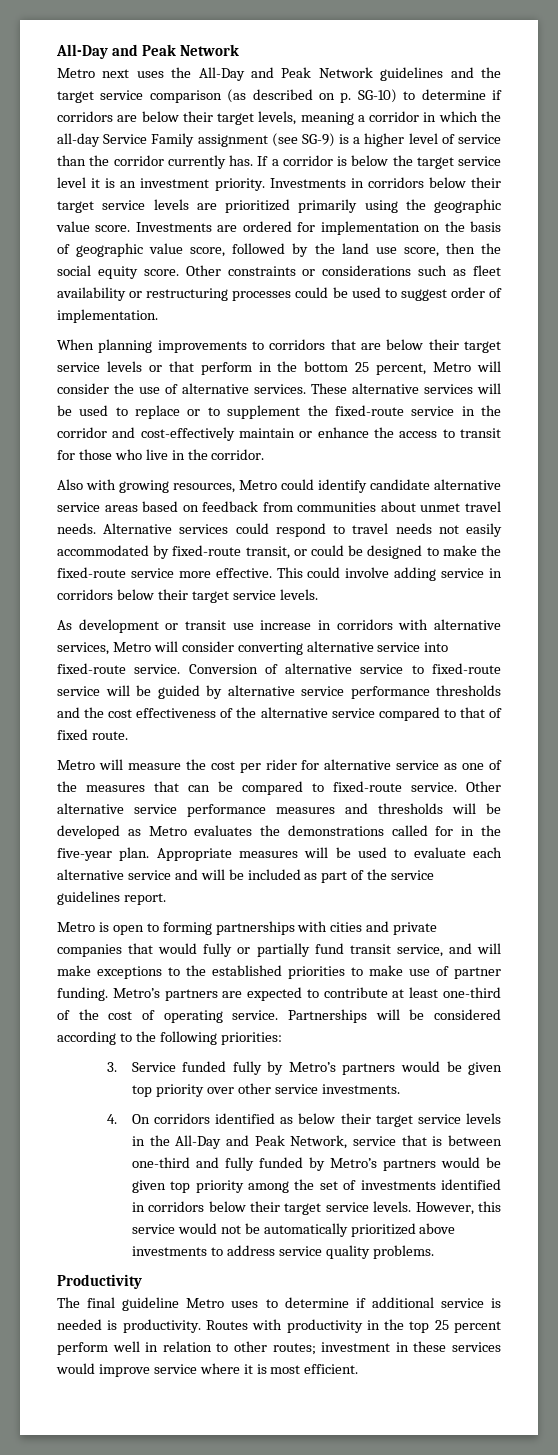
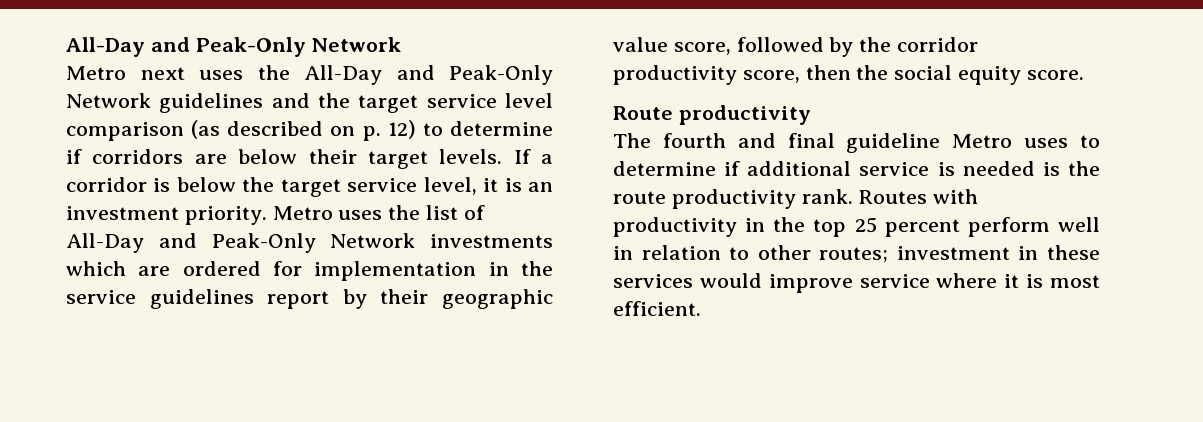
[56,44,176,59] All-Day and Peak -> [66,37,306,57] All-Day and Peak-Only
[281,67,312,78] Peak -> [449,65,553,85] Peak-Only
(144, 95) none -> [504,93,553,108] level
[357,89,397,103] SG-10) -> [387,120,416,139] 12)
[258,111,501,125] [57,133,502,147] [57,155,253,169] levels, meaning a corridor in which the all-day Service Family assignment (see SG-9) is a higher level of service than the corridor currently has. -> [439,149,503,164] levels.
[57,177,86,188] level -> [423,177,477,195] level,
[269,177,502,188] [57,199,501,213] [56,221,502,235] [57,244,70,254] Investments in corridors below their target service levels are prioritized primarily using the geographic value score. Investments are ordered for implementation on the basis of -> [272,205,485,220] [66,233,553,253] [66,261,553,281] [66,289,429,309] Metro uses the list of All-Day and Peak-Only Network investments which are ordered for implementation in the service guidelines report by their
[341,243,397,254] land use -> [897,37,979,52] [613,65,737,85] corridor productivity
[185,265,502,276] [57,287,503,301] [57,309,158,323] [57,339,501,353] [57,361,502,375] [57,383,501,394] [57,405,502,419] [57,427,501,441] [57,449,265,460] [57,479,501,493] [57,501,501,512] [57,523,503,537] [57,545,501,559] [57,567,503,581] [57,589,318,603] [57,619,502,633] [57,641,449,655] [57,663,501,674] [57,685,501,699] [57,707,502,721] [57,729,128,740] [57,759,503,773] [57,781,501,795] [57,803,501,817] [57,825,501,839] [57,847,502,861] [57,869,435,883] [57,891,166,905] [57,921,438,935] [57,943,502,957] [57,965,501,979] [57,987,501,1001] [57,1009,502,1023] [57,1031,282,1045] [106,1061,503,1075] [131,1083,400,1097] [106,1113,502,1127] [131,1135,502,1149] [131,1157,502,1171] [131,1179,502,1193] [131,1201,502,1215] [131,1223,456,1237] [131,1245,434,1259] [57,1274,142,1289] Other constraints or considerations such as fleet availability or restructuring processes could be used to suggest order of implementation. // When planning improvements to corridors that are below their target service levels or that perform in the bottom 25 percent, Metro will consider the use of alternative services. These alternative services will be used to replace or to supplement the fixed-route service in the corridor and cost-effectively maintain or enhance the access to transit for those who live in the corridor. // Also with growing resources, Metro could identify candidate alternative service areas based on feedback from communities about unmet travel needs. Alternative services could respond to travel needs not easily accommodated by fixed-route transit, or could be designed to make the fixed-route service more effective. This could involve adding service in corridors below their target service levels. // As development or transit use increase in corridors with alternative services, Metro will consider converting alternative service into fixed-route service. Conversion of alternative service to fixed-route service will be guided by alternative service performance thresholds and the cost effectiveness of the alternative service compared to that of fixed route. // Metro will measure the cost per rider for alternative service as one of the measures that can be compared to fixed-route service. Other alternative service performance measures and thresholds will be developed as Metro evaluates the demonstrations called for in the five-year plan. Appropriate measures will be used to evaluate each alternative service and will be included as part of the service guidelines report. // Metro is open to forming partnerships with cities and private companies that would fully or partially fund transit service, and will make exceptions to the established priorities to make use of partner funding. Metro’s partners are expected to contribute at least one-third of the cost of operating service. Partnerships will be considered according to the following priorities: // 3. Service funded fully by Metro’s partners would be given top priority over other service investments. // 4. On corridors identified as below their target service levels in the All-Day and Peak Network, service that is between one-third and fully funded by Metro’s partners would be given top priority among the set of investments identified in corridors below their target service levels. However, this service would not be automatically prioritized above investments to address service quality problems. // Productivity -> [613,105,811,125] // Route productivity
(80, 1302) none -> [662,133,776,148] fourth and
[122,1319,201,1333] productivity. -> [1068,161,1100,176] [613,189,853,209] the route productivity rank.

